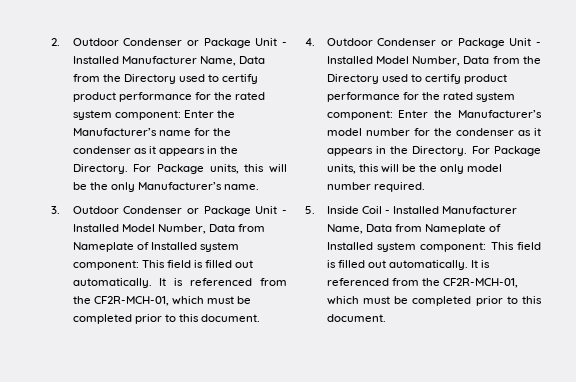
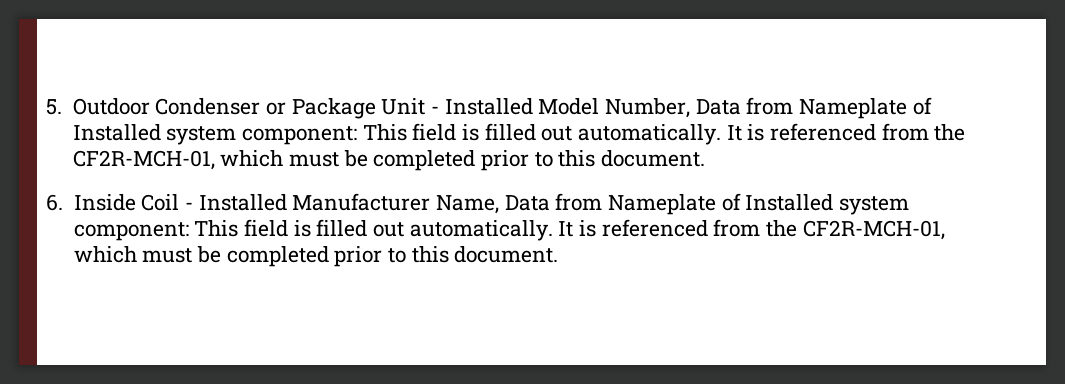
[51,38,287,48] [72,56,265,66] [72,74,259,84] [72,92,265,102] [72,110,235,120] [72,128,231,136] [72,146,239,156] [72,164,287,174] [72,182,259,192] [51,206,60,214] 2. Outdoor Condenser or Package Unit - Installed Manufacturer Name, Data from the Directory used to certify product performance for the rated system component: Enter the Manufacturer’s name for the condenser as it appears in the Directory. For Package units, this will be the only Manufacturer’s name. // 3. -> [46,99,62,115] 5.
[305,38,541,48] [326,56,541,66] [326,74,507,84] [326,92,515,102] [326,110,542,120] [326,128,541,136] [326,146,541,156] [326,164,503,174] [326,182,425,192] [305,206,315,214] 4. Outdoor Condenser or Package Unit - Installed Model Number, Data from the Directory used to certify product performance for the rated system component: Enter the Manufacturer’s model number for the condenser as it appears in the Directory. For Package units, this will be the only model number required. // 5. -> [46,194,63,211] 6.

